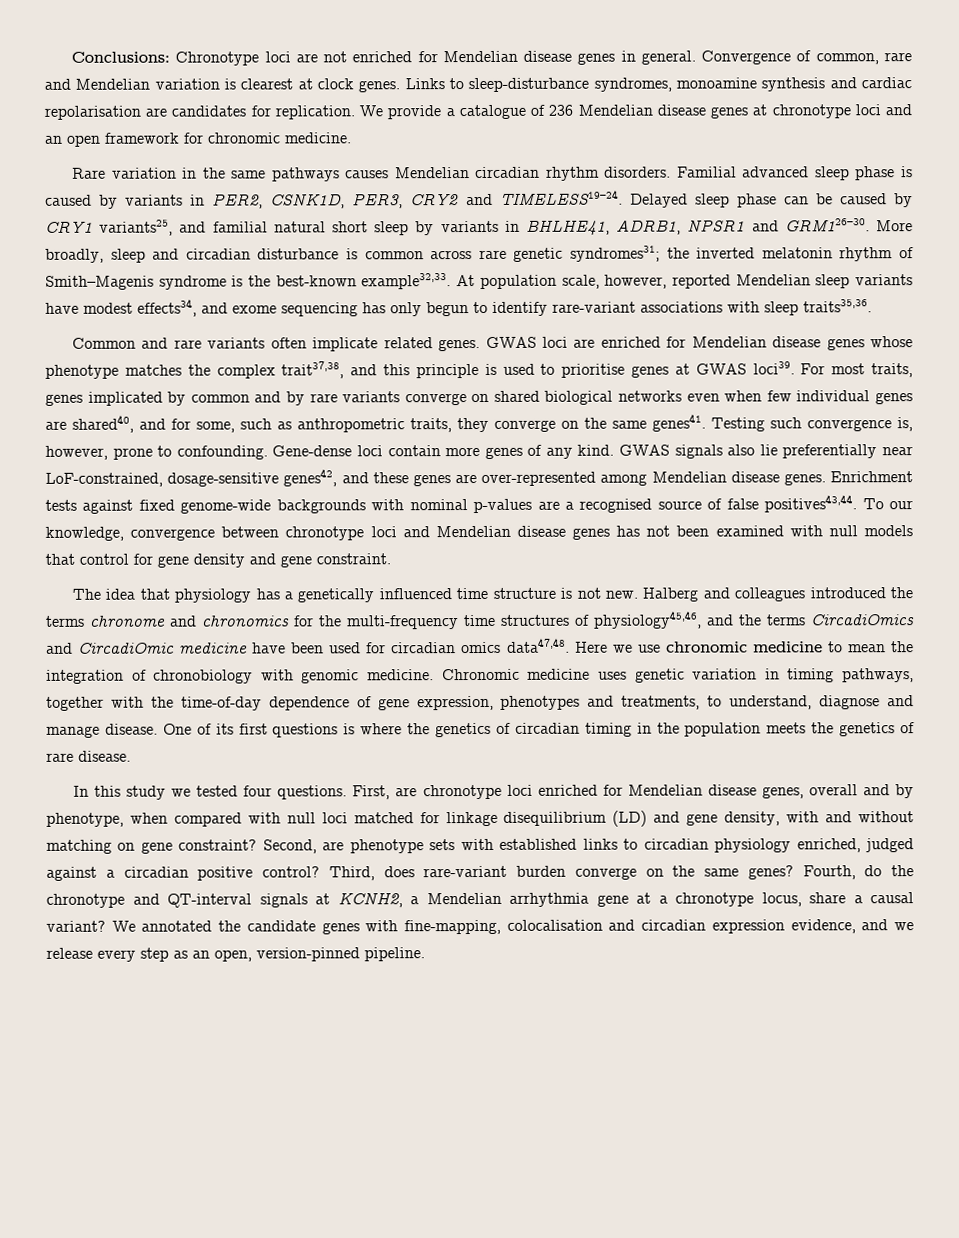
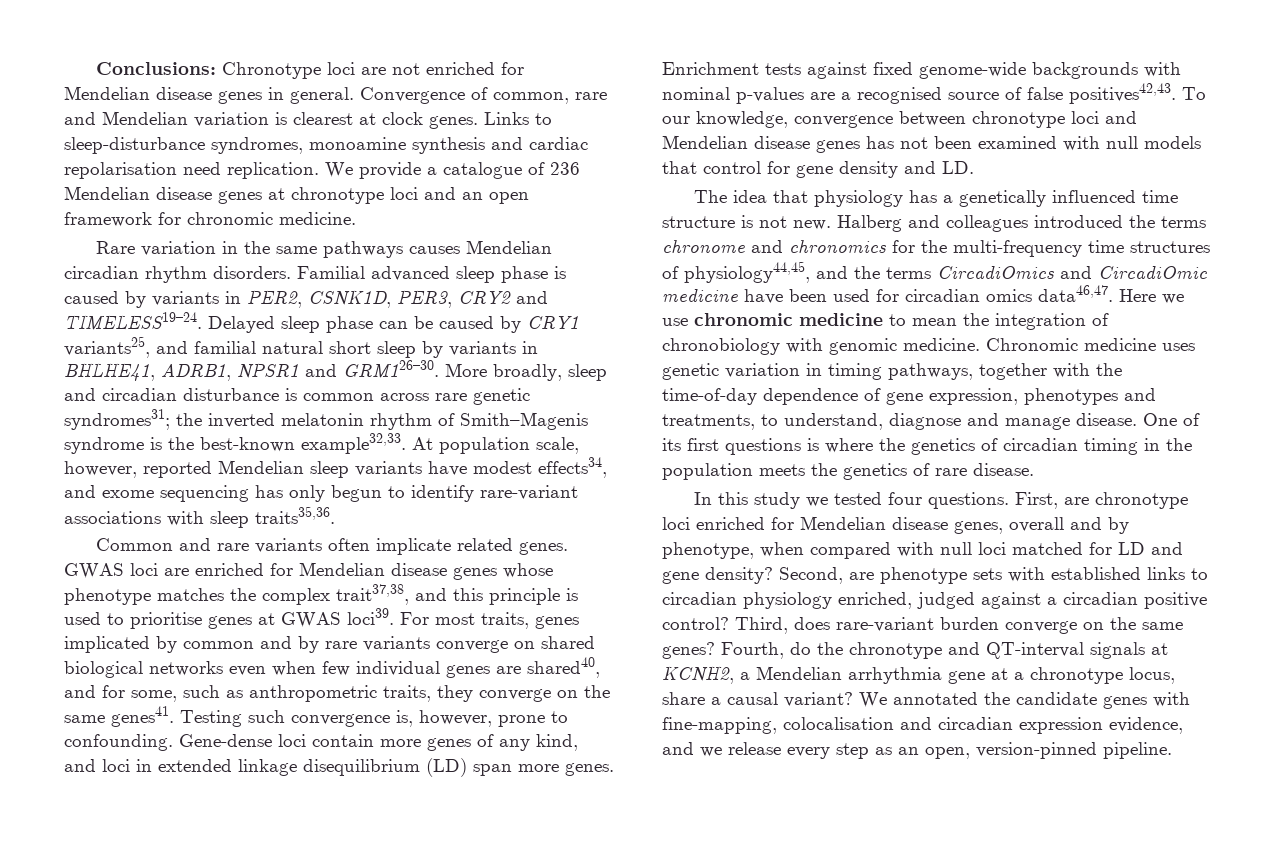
[145,105,271,117] are candidates for -> [183,162,221,175] need
[577,444,914,459] [45,468,780,487] kind. GWAS signals also lie preferentially near LoF-constrained, dosage-sensitive genes42, and these genes are over-represented among Mendelian disease -> [536,734,578,751] [64,758,559,777] kind, and loci in extended linkage disequilibrium (LD) span more
[764,494,858,513] positives43,44. -> [1069,83,1176,104] positives42,43.
[280,553,391,568] gene constraint. -> [942,161,974,174] LD.
[593,610,702,629] physiology45,46, -> [684,261,810,283] physiology44,45,
[506,637,570,653] data47,48. -> [1038,285,1113,302] data46,47.
[445,810,914,827] [46,839,258,854] linkage disequilibrium (LD) and gene density, with and without matching on gene constraint? -> [1118,542,1183,555] [662,567,773,584] LD and gene density?

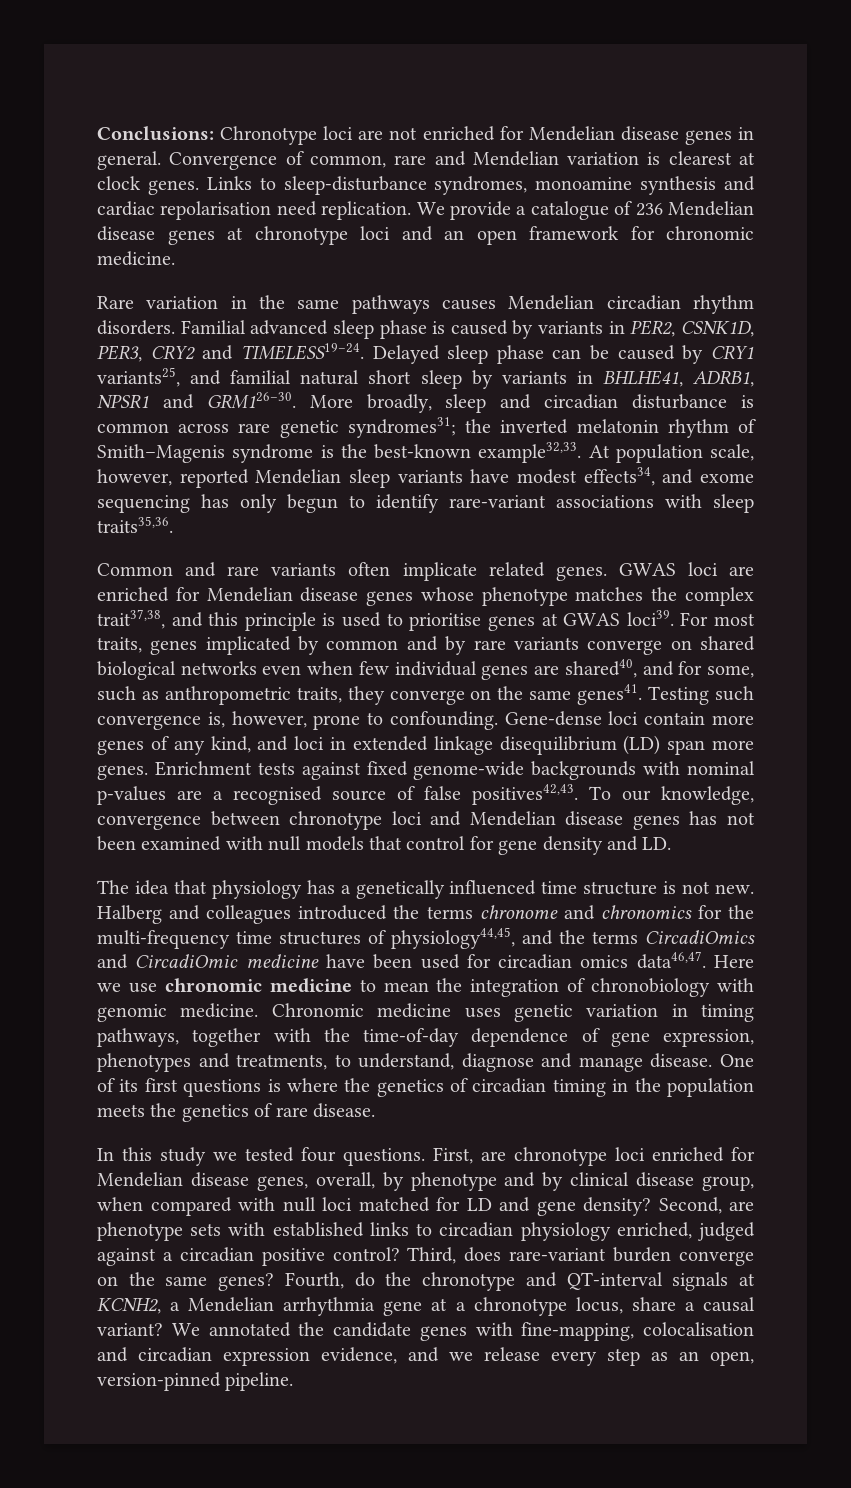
[1009,517,1129,534] [662,542,754,559] overall and by phenotype, -> [315,1172,754,1191] overall, by phenotype and by clinical disease group,

